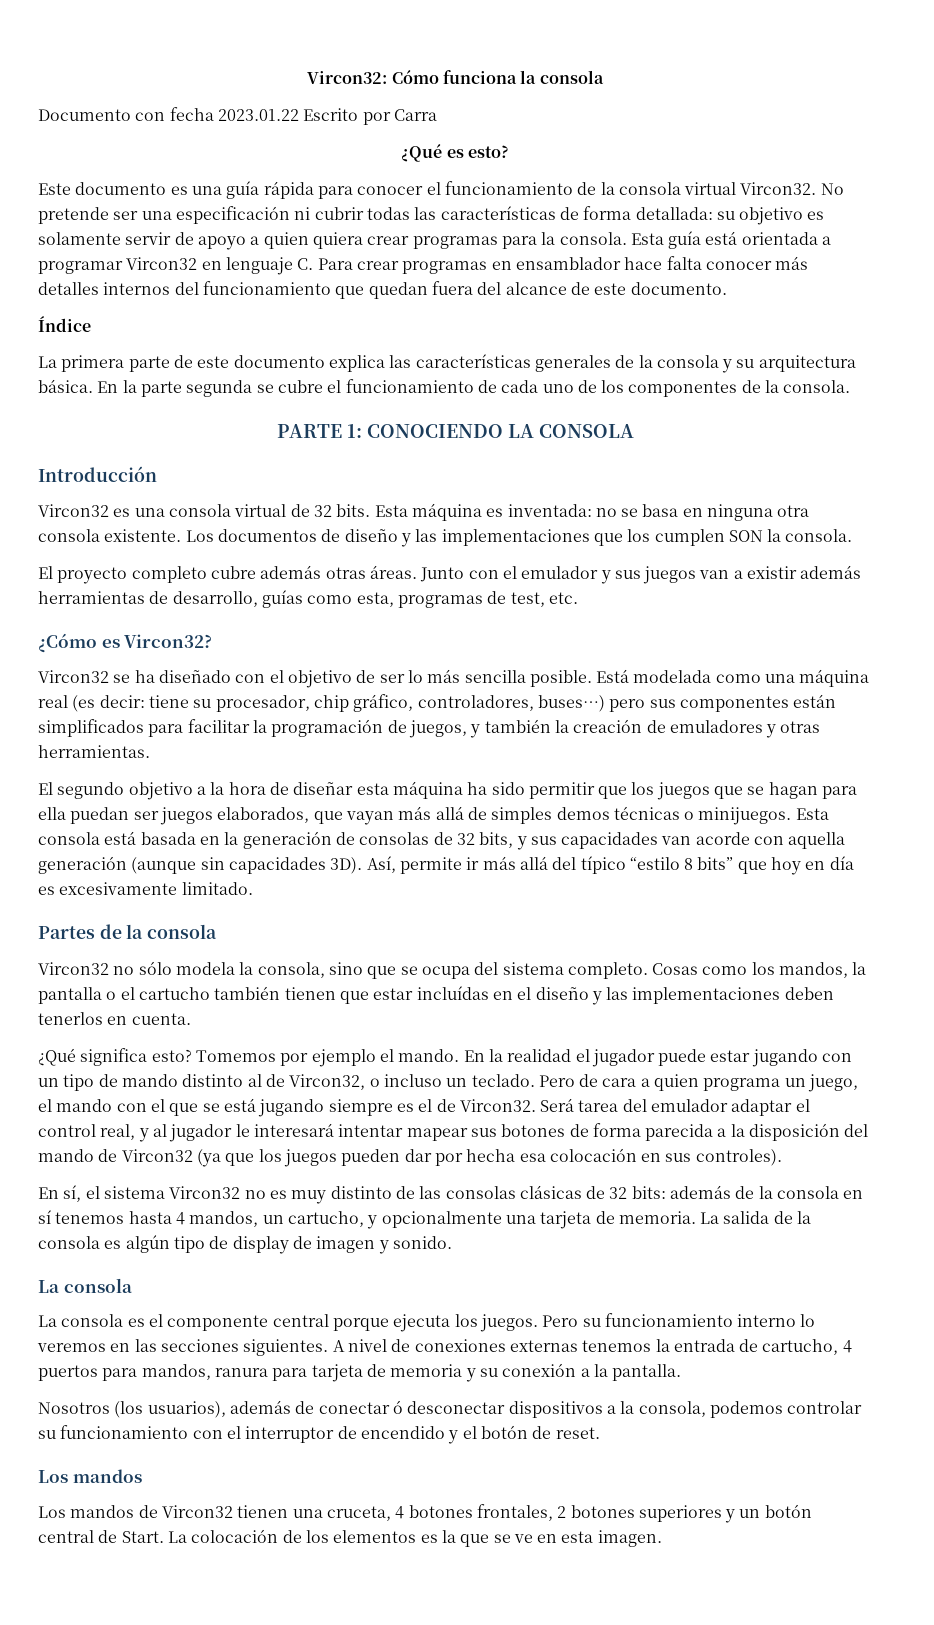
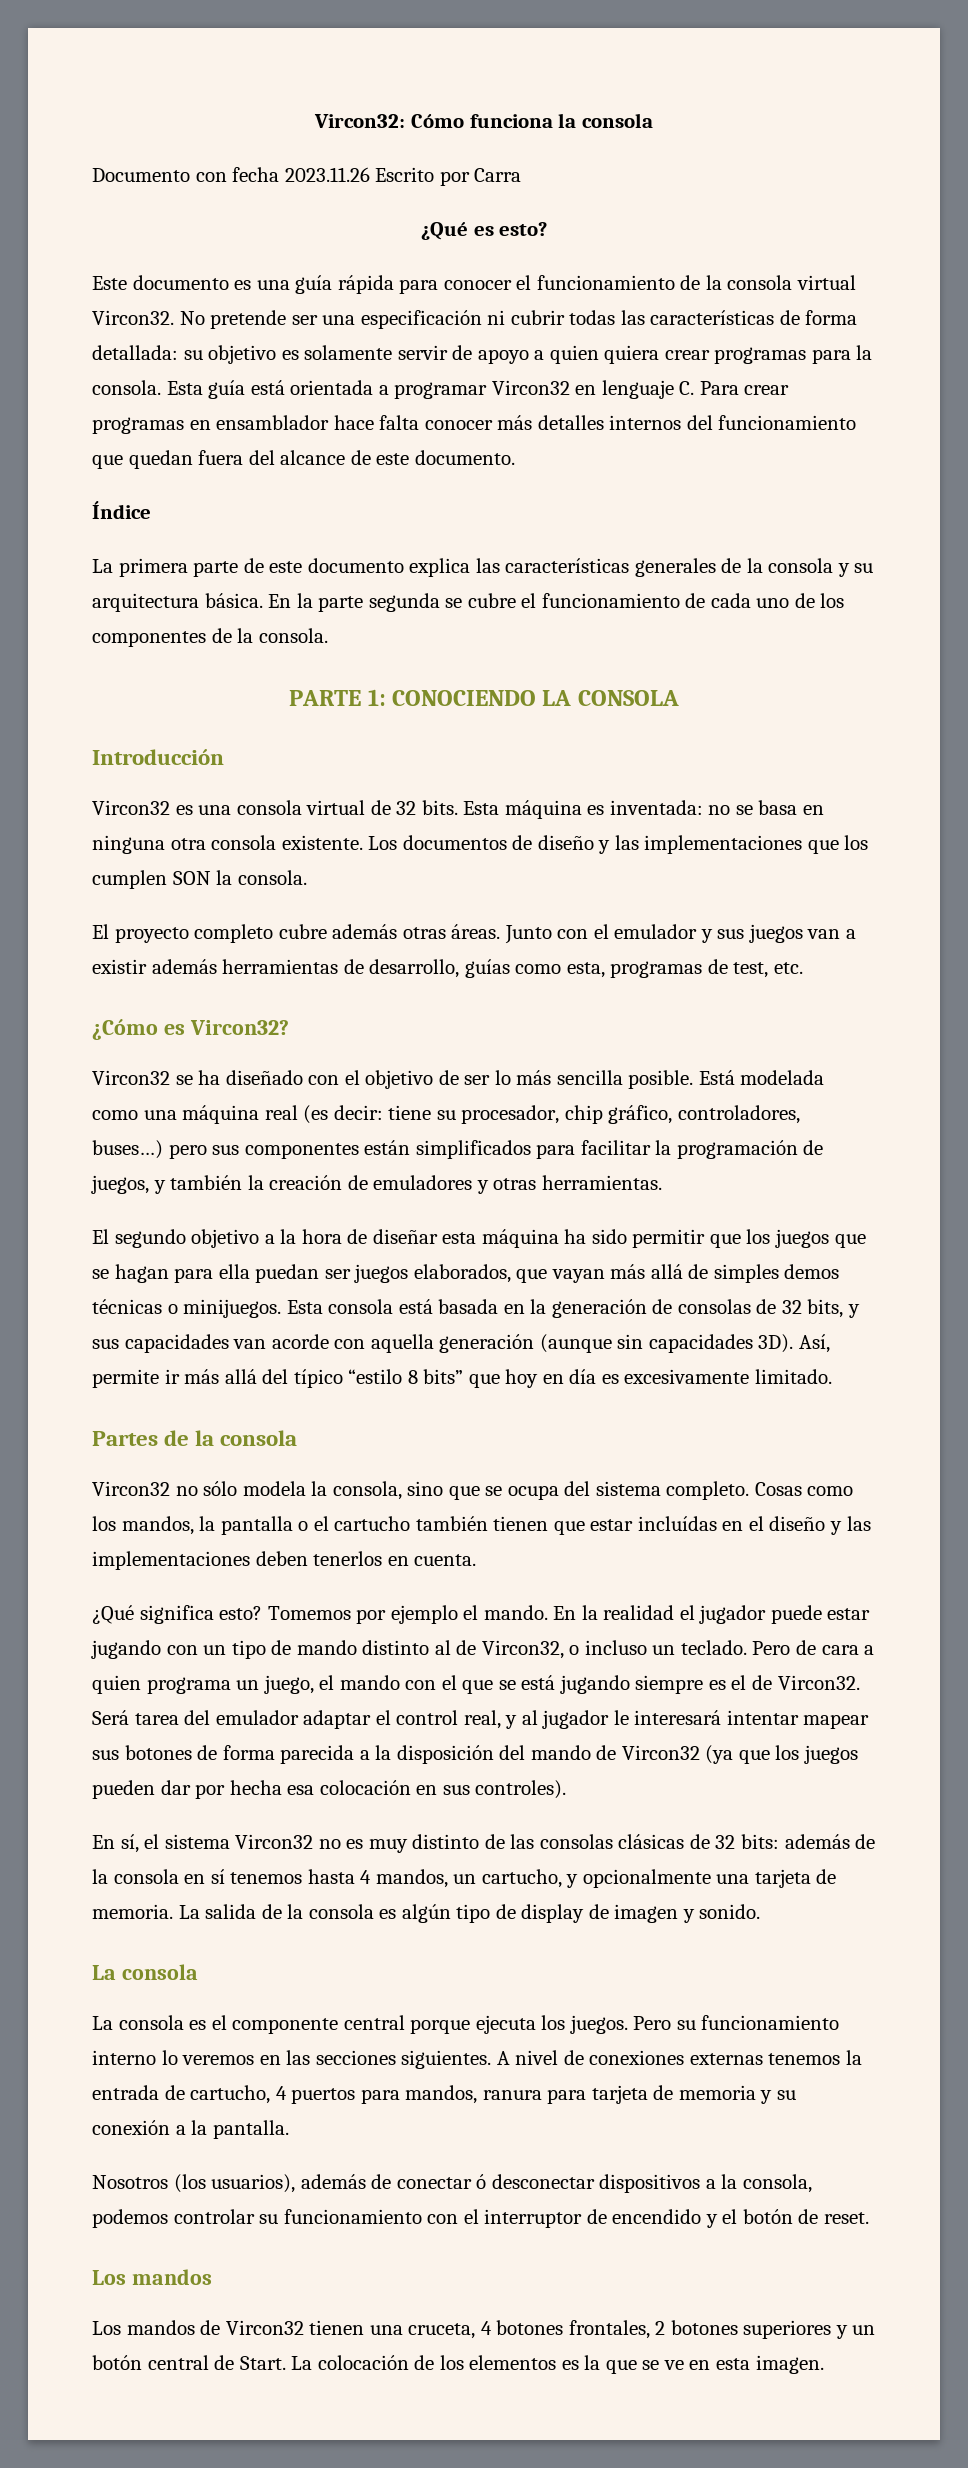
[217,109,299,121] 2023.01.22 -> [284,167,370,182] 2023.11.26

